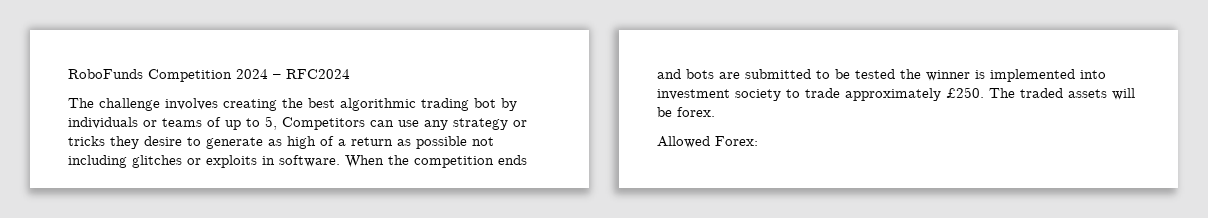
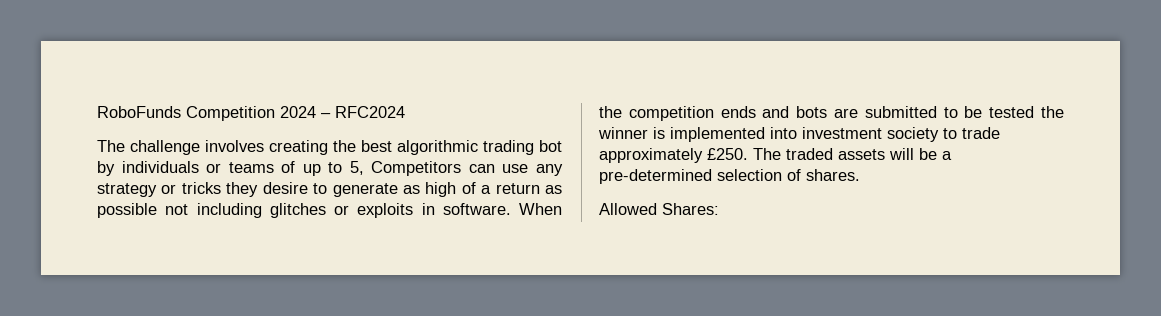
[677,107,715,117] forex. -> [942,151,952,160] [599,169,860,184] a pre-determined selection of shares.
[715,136,758,146] Forex: -> [662,203,719,215] Shares:

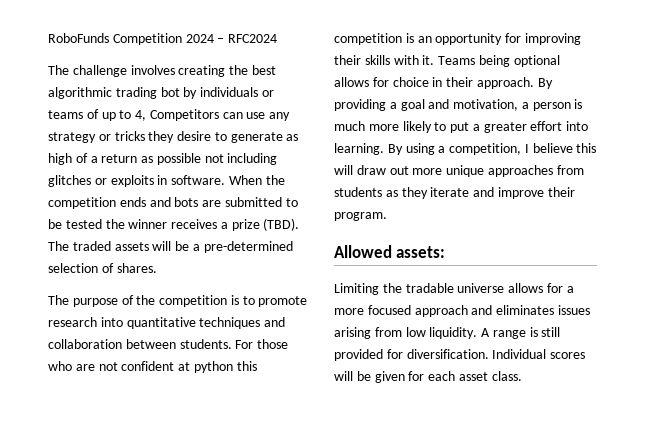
[349,161,364,175] 5, -> [135,110,147,121] 4,
[653,127,1000,142] [599,148,748,163] is implemented into investment society to trade approximately £250. -> [171,218,300,231] receives a prize (TBD).
[599,203,719,215] Allowed Shares: -> [48,295,308,307] [48,317,286,329] [48,339,289,349] [48,361,257,373] [334,33,581,45] [334,55,560,67] [334,77,553,89] [334,99,583,111] [334,121,589,133] [334,143,597,155] [334,165,584,177] [334,187,575,199] [334,212,387,221] [334,245,446,258] [334,283,574,295] [334,305,590,317] [334,327,561,339] [334,349,586,361] [334,371,522,383] The purpose of the competition is to promote research into quantitative techniques and collaboration between students. For those who are not confident at python this competition is an opportunity for improving their skills with it. Teams being optional allows for choice in their approach. By providing a goal and motivation, a person is much more likely to put a greater effort into learning. By using a competition, I believe this will draw out more unique approaches from students as they iterate and improve their program. // Allowed assets: // Limiting the tradable universe allows for a more focused approach and eliminates issues arising from low liquidity. A range is still provided for diversification. Individual scores will be given for each asset class.

